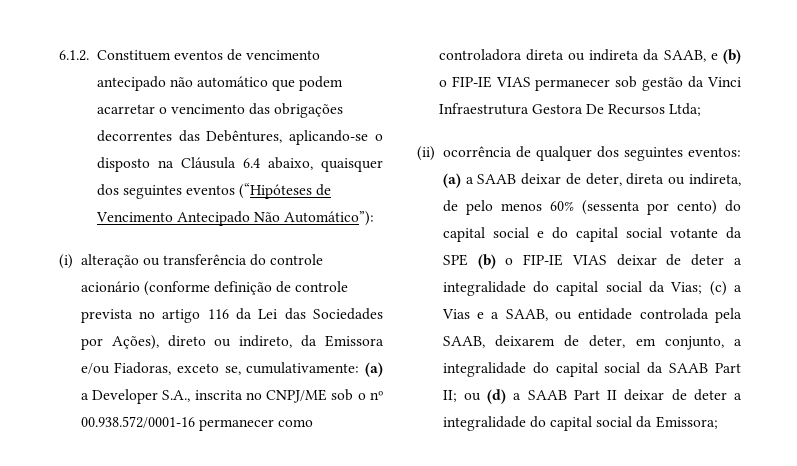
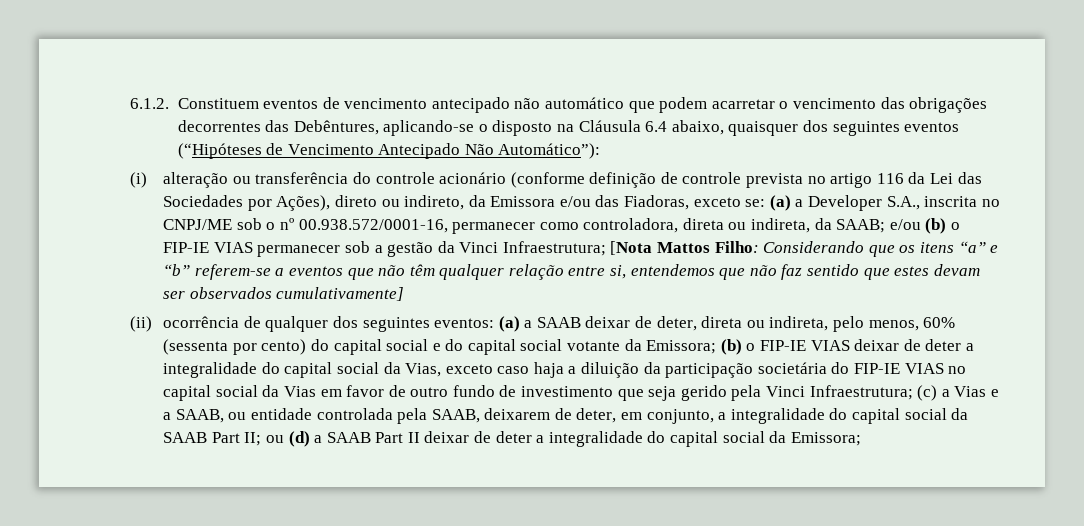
(110, 368) none -> [595,195,620,207] das
[224,362,360,375] se, cumulativamente: -> [745,199,766,207] se:
[80,416,195,428] 00.938.572/0001-16 -> [298,219,448,233] 00.938.572/0001-16,
[438,49,718,62] controladora direta ou indireta da SAAB, e -> [583,218,921,233] controladora, direta ou indireta, da SAAB; e/ou
(638, 82) none -> [374,245,383,253] a
[438,103,702,116] Infraestrutura Gestora De Recursos Ltda; -> [502,241,999,257] [163,264,980,280] [163,287,405,301] Infraestrutura; [Nota Mattos Filho: Considerando que os itens “a” e “b” referem-se a eventos que não têm qualquer relação entre si, entendemos que não faz sentido que estes devam ser observados cumulativamente]
[442,200,542,215] de pelo menos -> [833,316,919,332] pelo menos,
[442,254,468,266] SPE -> [646,340,717,354] Emissora;
[670,282,703,294] Vias; -> [405,362,967,378] [163,385,913,401] Vias, exceto caso haja a diluição da participação societária do FIP-IE VIAS no capital social da Vias em favor de outro fundo de investimento que seja gerido pela Vinci Infraestrutura;

